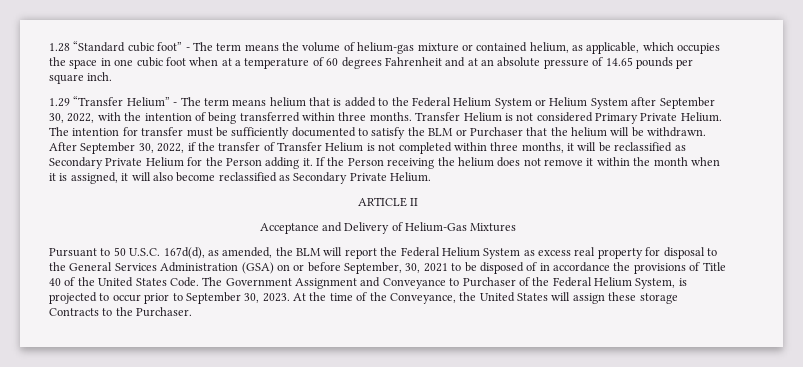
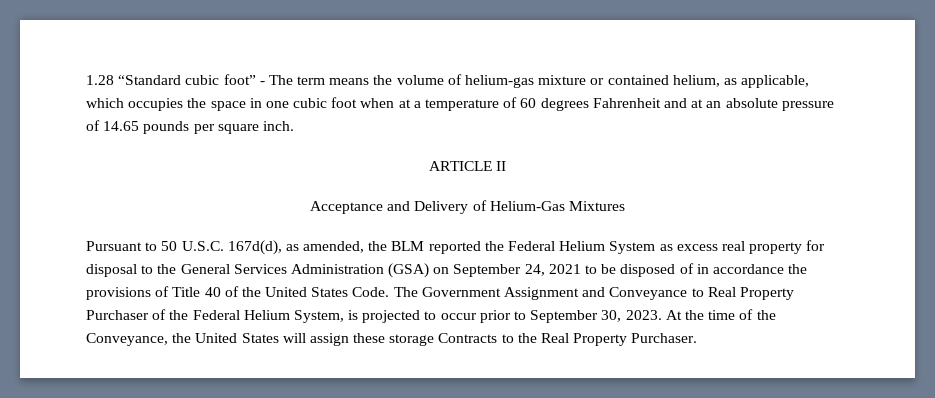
[49,96,715,109] [49,112,722,124] [49,127,707,139] [49,142,686,154] [49,157,720,169] [49,172,432,184] // 1.29 “Transfer Helium” - The term means helium that is added to the Federal Helium System or Helium System after September 30, 2022, with the intention of being transferred within three months. Transfer Helium is not considered Primary Private Helium. The intention for transfer must be sufficiently documented to satisfy the BLM or Purchaser that the helium will be withdrawn. After September 30, 2022, if the transfer of Transfer Helium is not completed within three months, it will be reclassified as Secondary Private Helium for the Person adding it. If the Person receiving the helium does not remove it within the month when it is assigned, it will also become reclassified as Secondary Private Helium. -> (294, 126) none
[323,247,377,259] will report -> [428,241,481,254] reported
[293,262,421,274] or before September, 30, -> [453,264,545,277] September 24,
(460, 282) none -> [707,287,794,300] Real Property
(133, 311) none -> [541,333,628,346] Real Property

